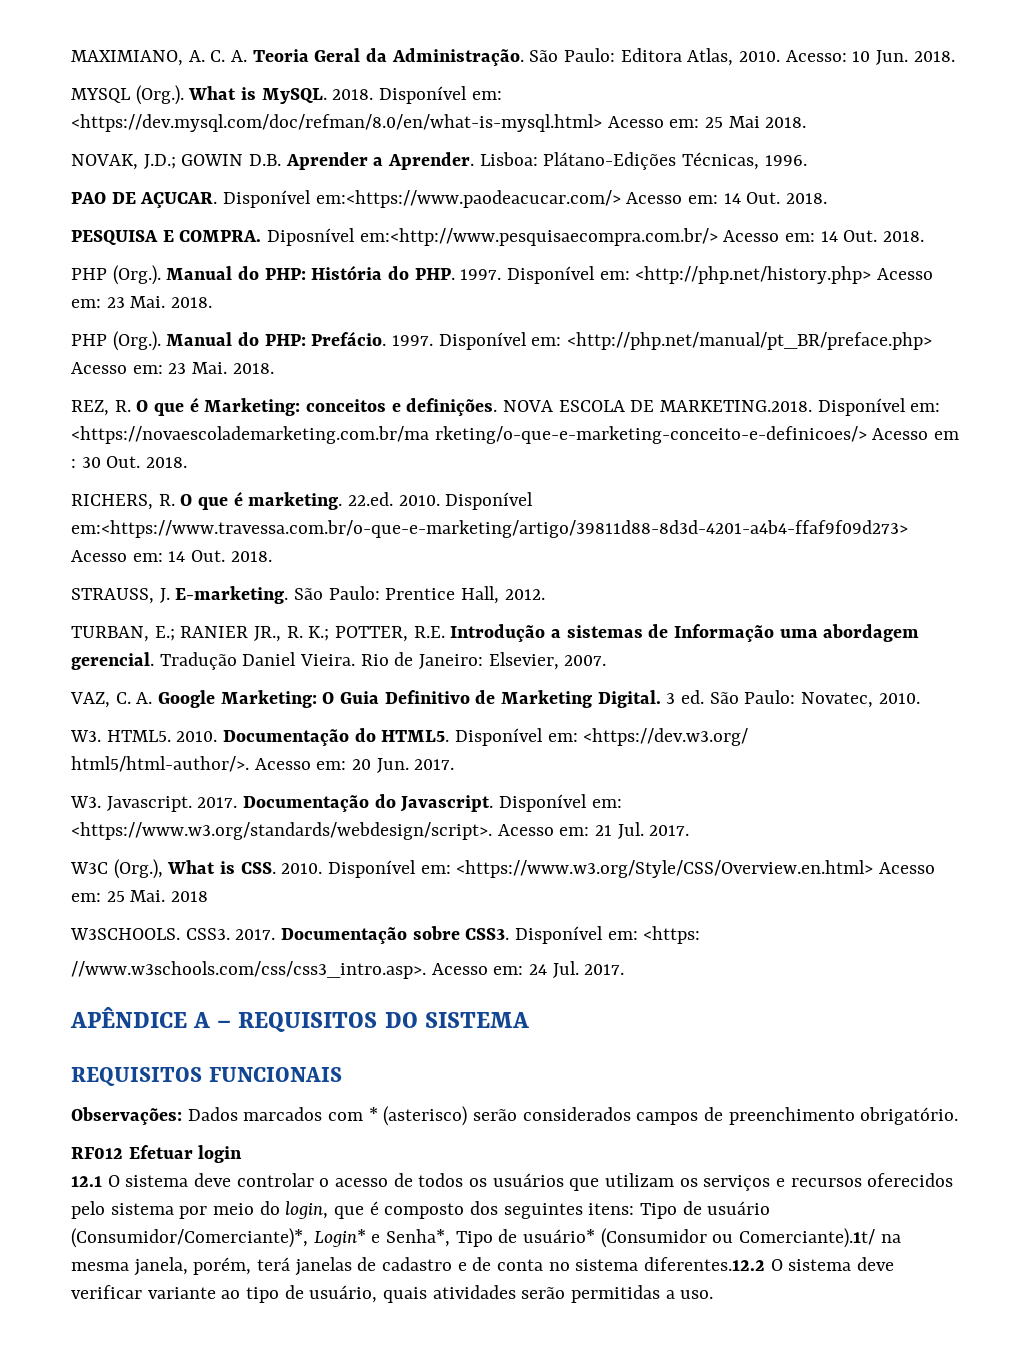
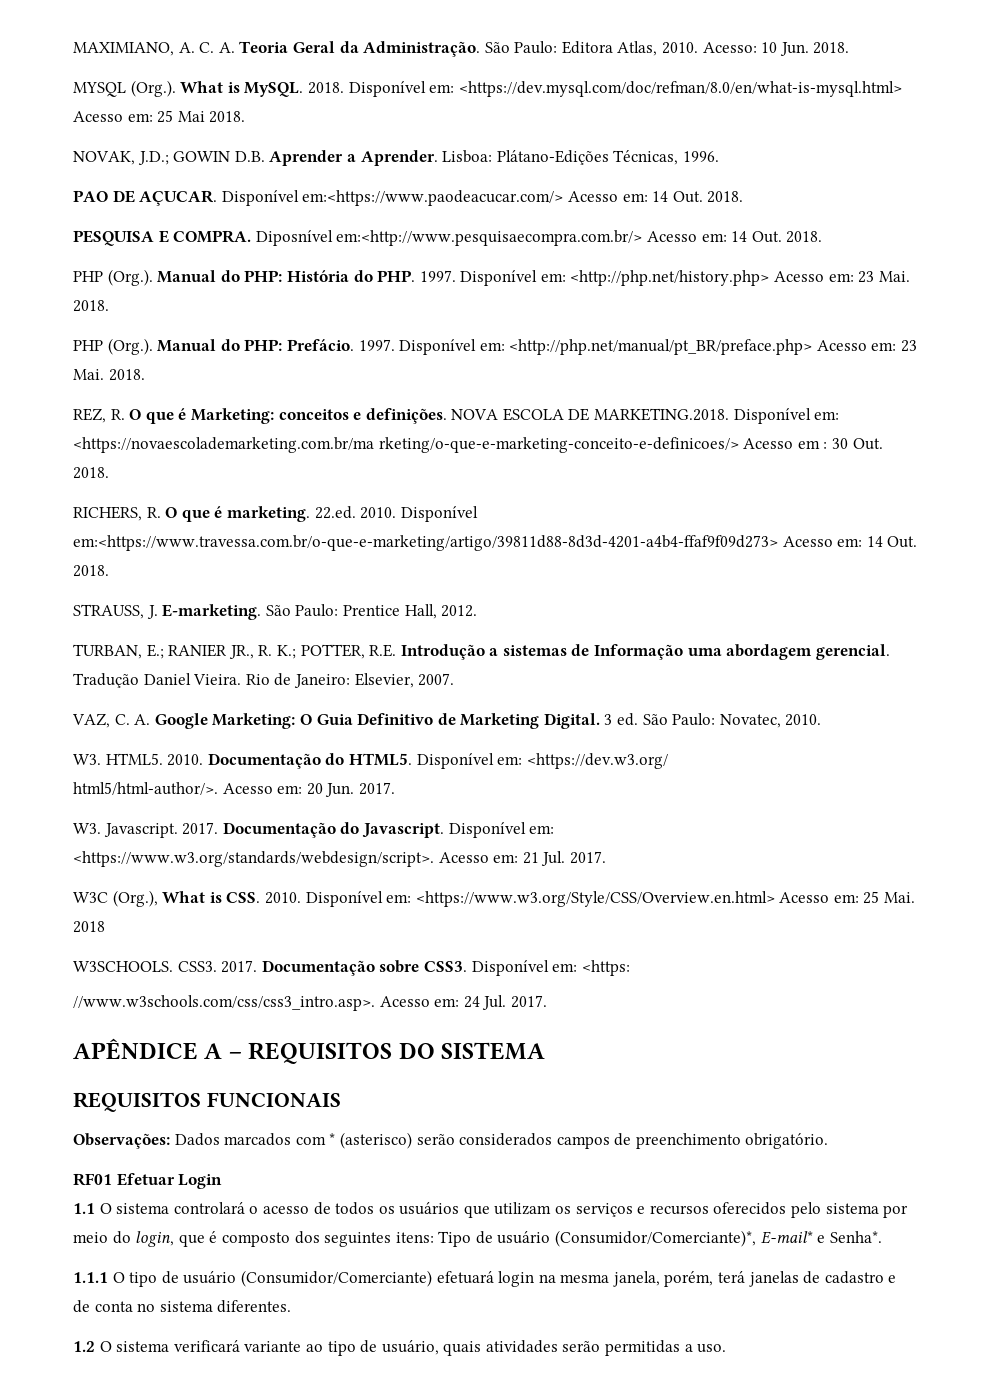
[71,1145,243,1163] [71,1173,314,1187] RF012 Efetuar login // 12.1 O sistema deve controlar -> [73,1173,223,1189] [73,1202,245,1214] RF01 Efetuar Login // 1.1 O sistema controlará
[313,1228,876,1248] Login* e Senha*, Tipo de usuário* (Consumidor ou Comerciante).1t/ -> [760,1231,882,1244] [73,1270,535,1287] E-mail* e Senha*. // 1.1.1 O tipo de usuário (Consumidor/Comerciante) efetuará login
[644,1257,895,1271] [71,1285,142,1299] diferentes.12.2 O sistema deve verificar -> [217,1300,292,1313] [73,1340,240,1352] diferentes. // 1.2 O sistema verificará

